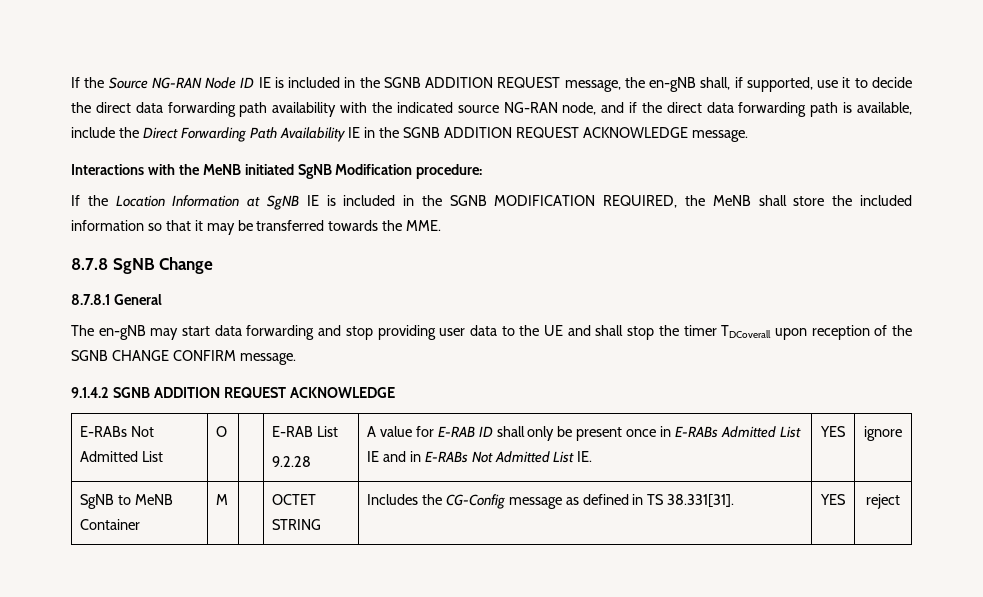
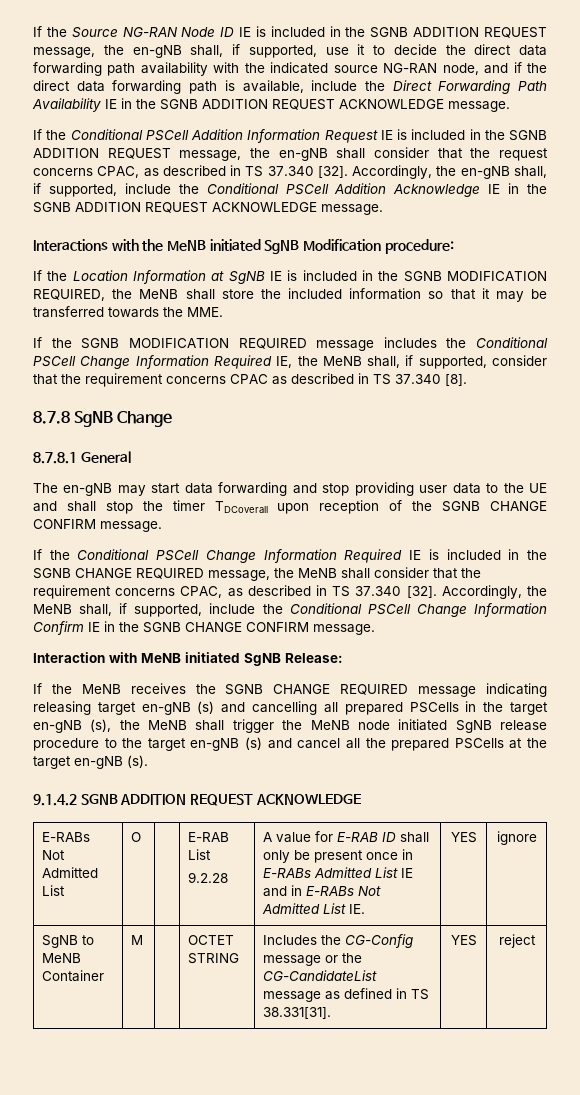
(748, 136) none -> [33,129,547,143] [33,147,548,161] [33,165,547,179] [33,183,547,197] [33,202,383,215] // If the Conditional PSCell Addition Information Request IE is included in the SGNB ADDITION REQUEST message, the en-gNB shall consider that the request concerns CPAC, as described in TS 37.340 [32]. Accordingly, the en-gNB shall, if supported, include the Conditional PSCell Addition Acknowledge IE in the SGNB ADDITION REQUEST ACKNOWLEDGE message.
(442, 225) none -> [33,337,548,351] [33,355,548,369] [33,373,467,387] // If the SGNB MODIFICATION REQUIRED message includes the Conditional PSCell Change Information Required IE, the MeNB shall, if supported, consider that the requirement concerns CPAC as described in TS 37.340 [8].
(296, 359) none -> [33,549,548,563] [33,567,481,581] [33,585,547,599] [33,603,547,617] [33,621,375,635] [33,652,343,666] [33,683,547,697] [33,701,548,715] [33,719,547,733] [33,737,548,751] [33,755,148,769] // If the Conditional PSCell Change Information Required IE is included in the SGNB CHANGE REQUIRED message, the MeNB shall consider that the requirement concerns CPAC, as described in TS 37.340 [32]. Accordingly, the MeNB shall, if supported, include the Conditional PSCell Change Information Confirm IE in the SGNB CHANGE CONFIRM message. // Interaction with MeNB initiated SgNB Release: // If the MeNB receives the SGNB CHANGE REQUIRED message indicating releasing target en-gNB (s) and cancelling all prepared PSCells in the target en-gNB (s), the MeNB shall trigger the MeNB node initiated SgNB release procedure to the target en-gNB (s) and cancel all the prepared PSCells at the target en-gNB (s).
(562, 503) none -> [325,953,363,963] [263,970,378,981] [263,991,322,1002] or the CG-CandidateList message

